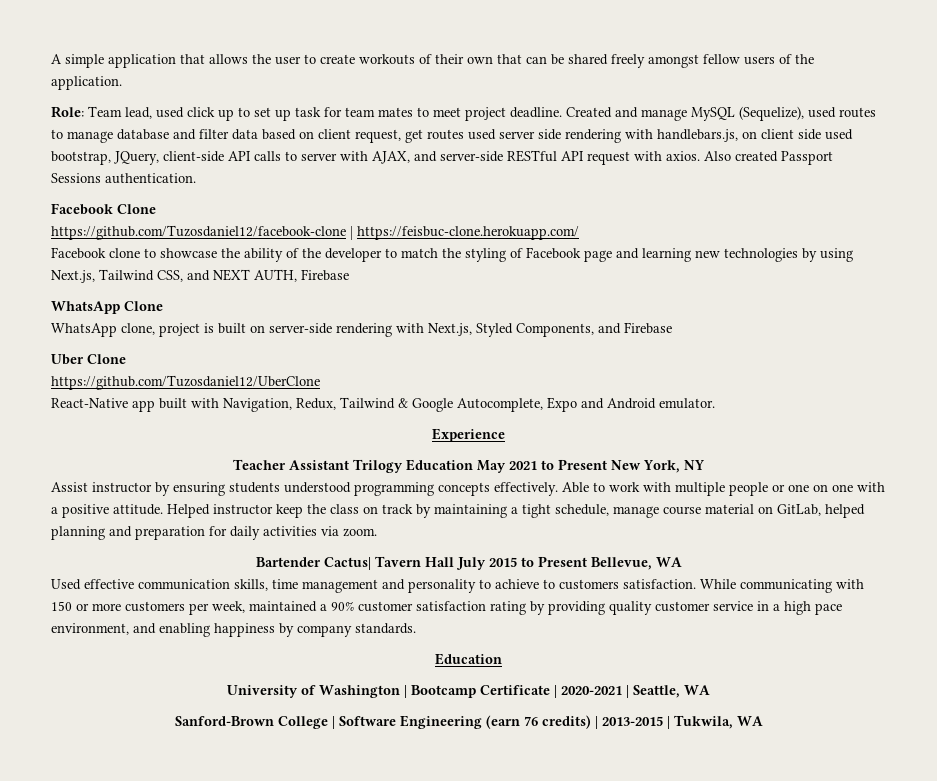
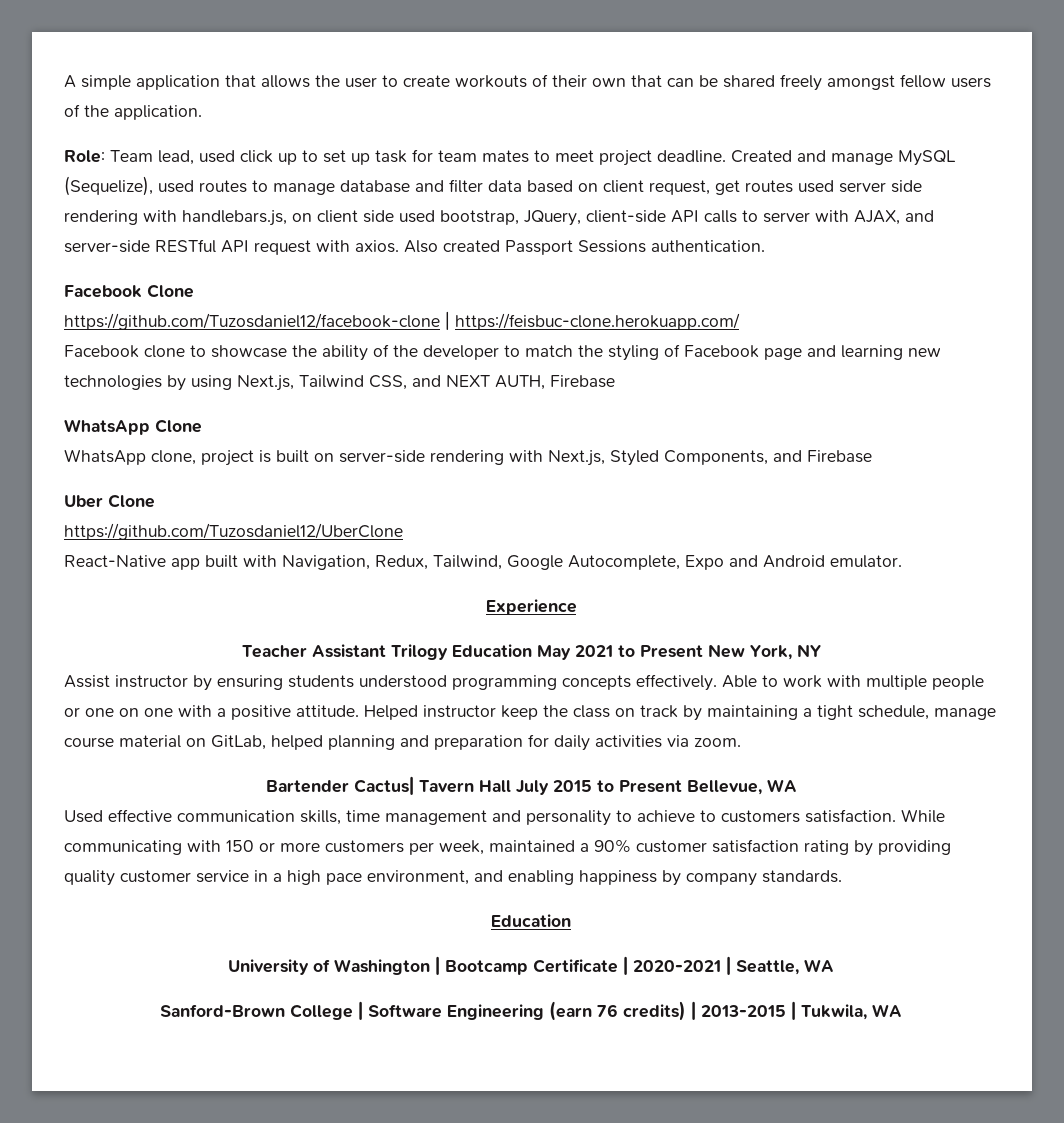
[340,397,408,409] Tailwind & -> [433,555,502,570] Tailwind,

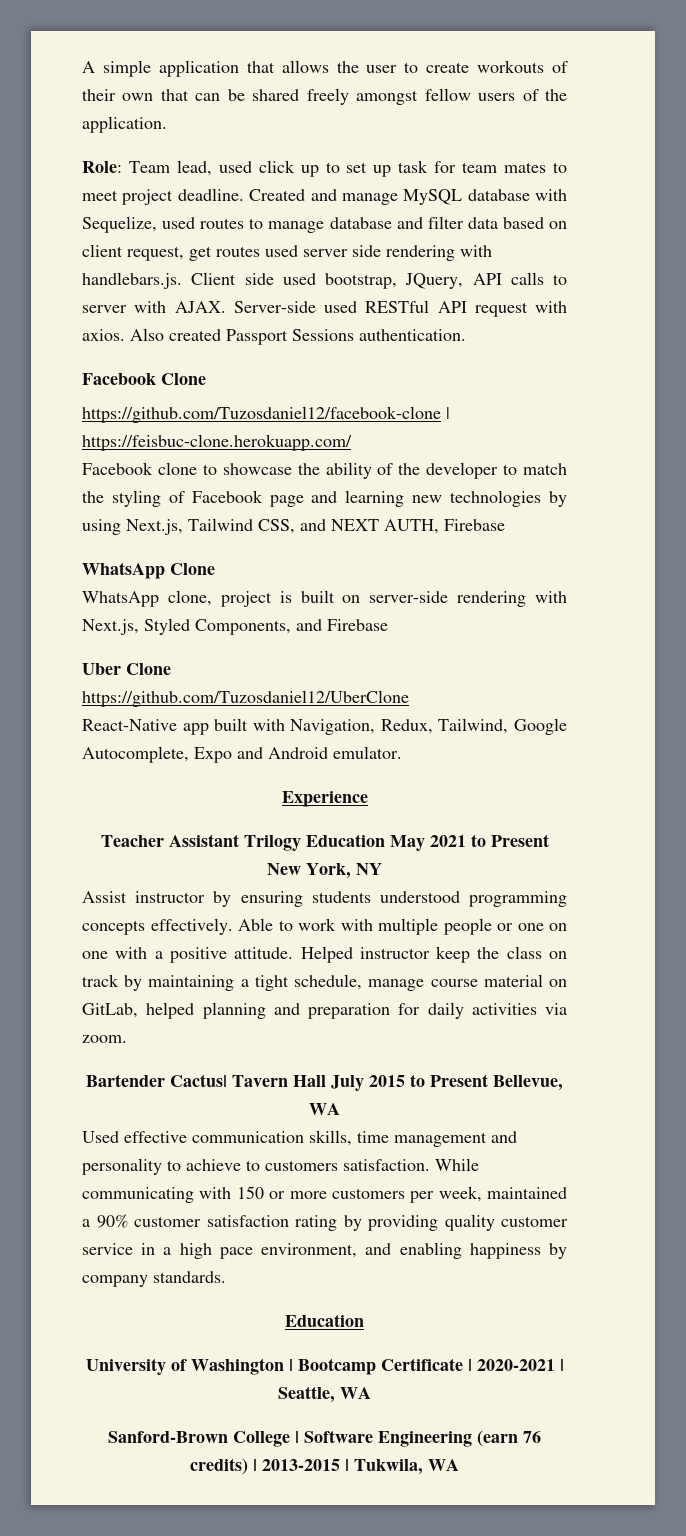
[64,176,153,196] (Sequelize), -> [467,189,567,201] [82,216,157,233] database with Sequelize,
[182,210,358,226] handlebars.js, on client -> [82,272,237,289] handlebars.js. Client
[586,210,666,223] client-side -> (464, 281) none
[854,210,934,225] [64,240,150,253] AJAX, and server-side -> [174,301,357,313] AJAX. Server-side used

